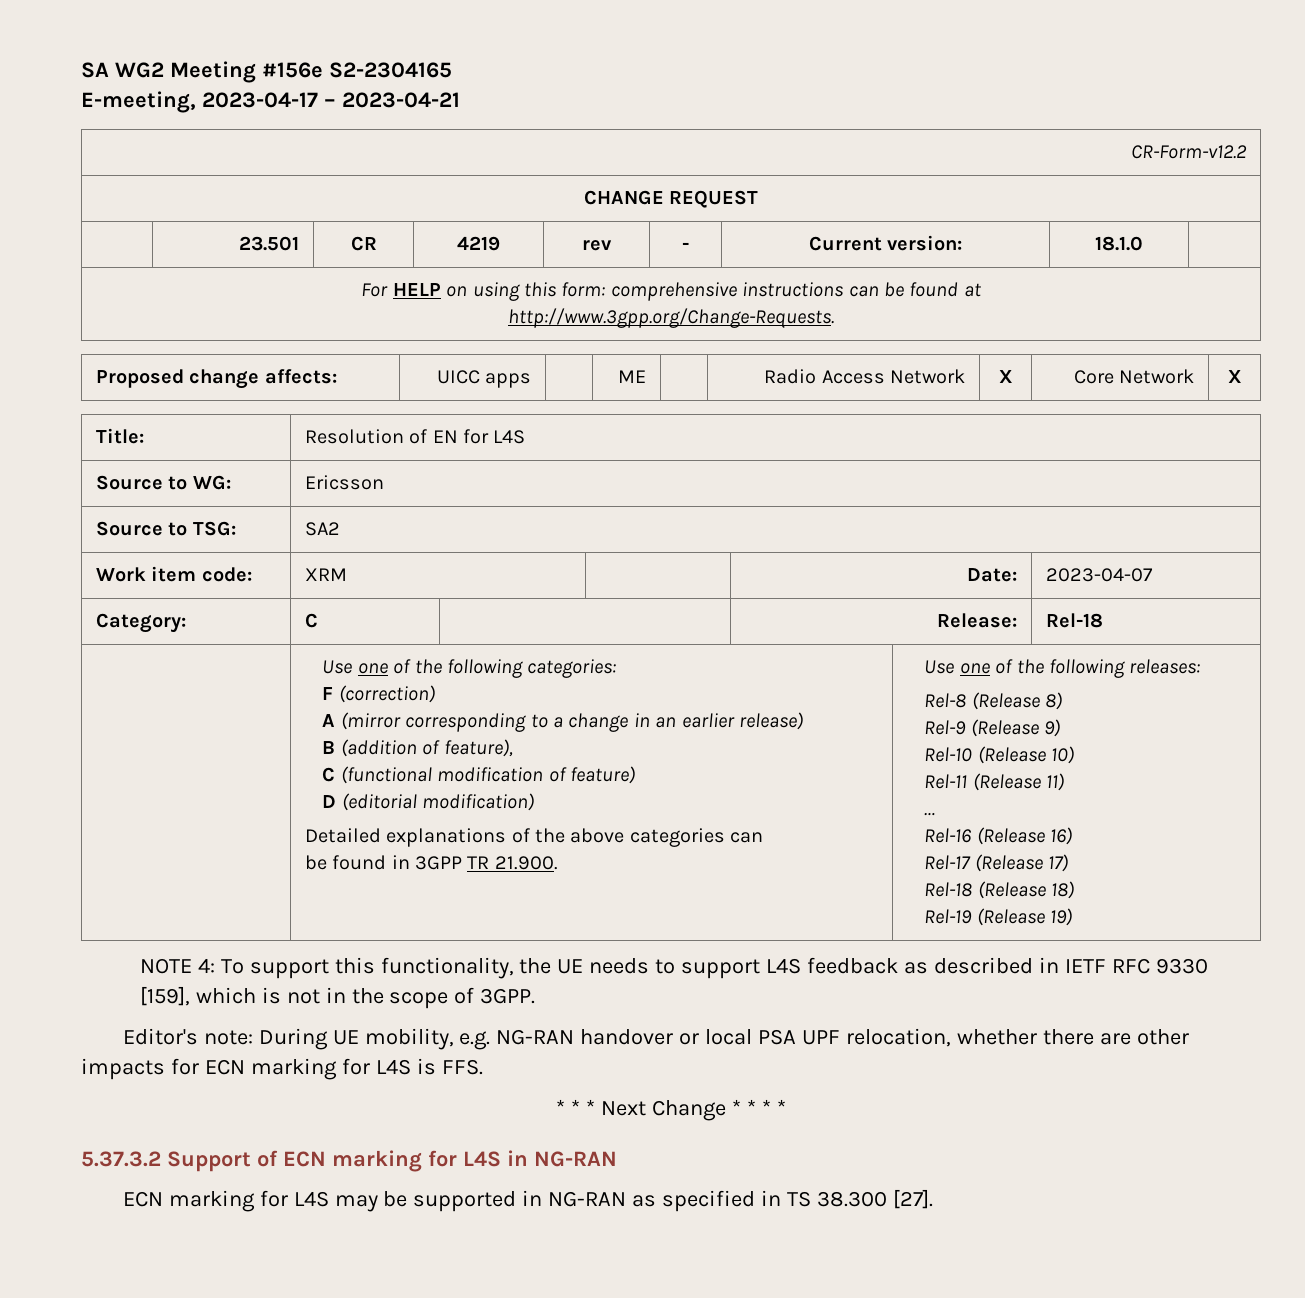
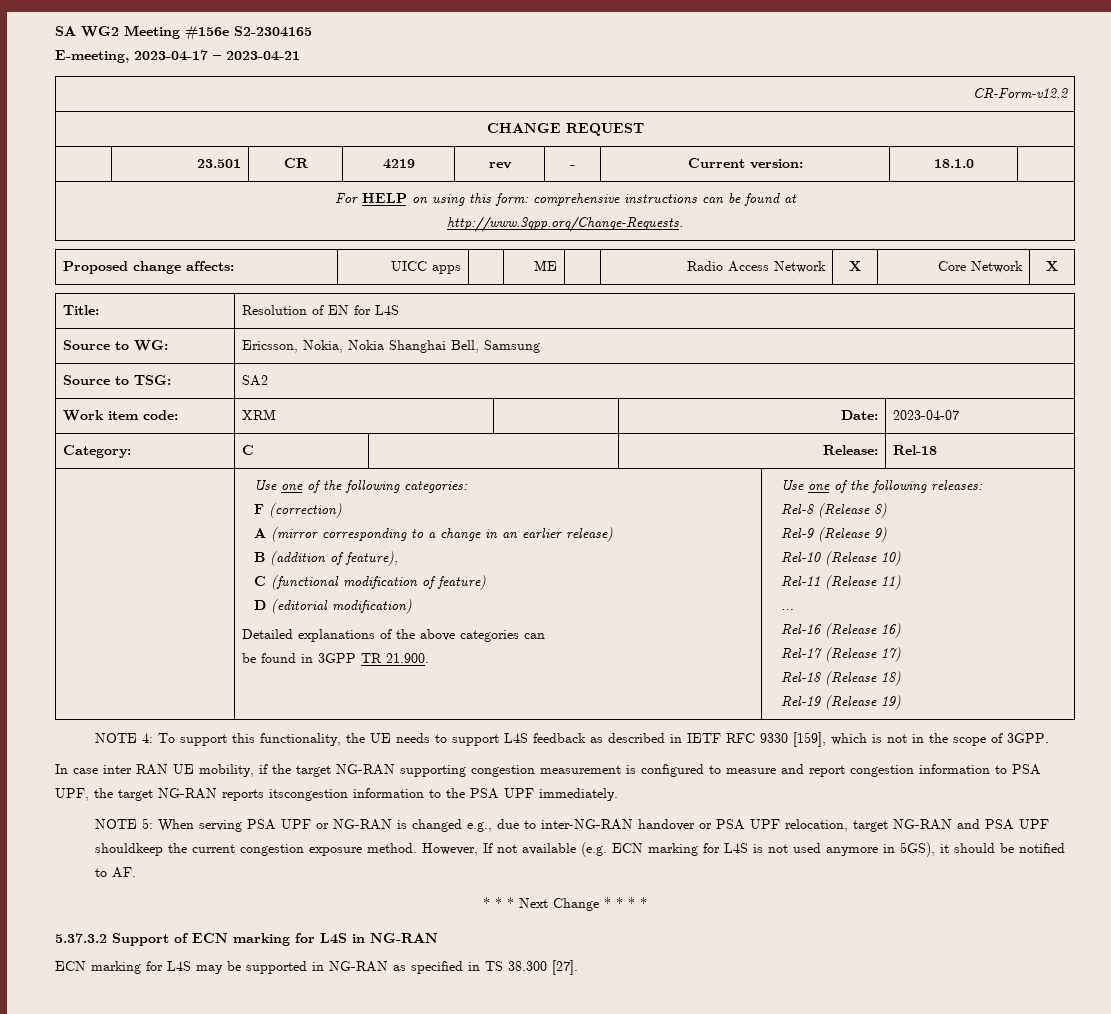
[304,475,384,490] Ericsson -> [242,340,541,353] Ericsson, Nokia, Nokia Shanghai Bell, Samsung
[122,1028,575,1050] Editor's note: During UE mobility, e.g. NG-RAN -> [55,764,1041,777] [55,788,618,801] [95,818,634,832] In case inter RAN UE mobility, if the target NG-RAN supporting congestion measurement is configured to measure and report congestion information to PSA UPF, the target NG-RAN reports itscongestion information to the PSA UPF immediately. // NOTE 5: When serving PSA UPF or NG-RAN is changed e.g., due to inter-NG-RAN
[705,1029,753,1045] local -> (713, 826) none
[956,1029,1189,1045] [81,1058,199,1080] whether there are other impacts for -> [853,819,1050,832] [95,842,608,857] target NG-RAN and PSA UPF shouldkeep the current congestion exposure method. However, If not available (e.g.
[441,1059,483,1075] FFS. -> [768,842,1066,857] [95,867,137,878] not used anymore in 5GS), it should be notified to AF.

